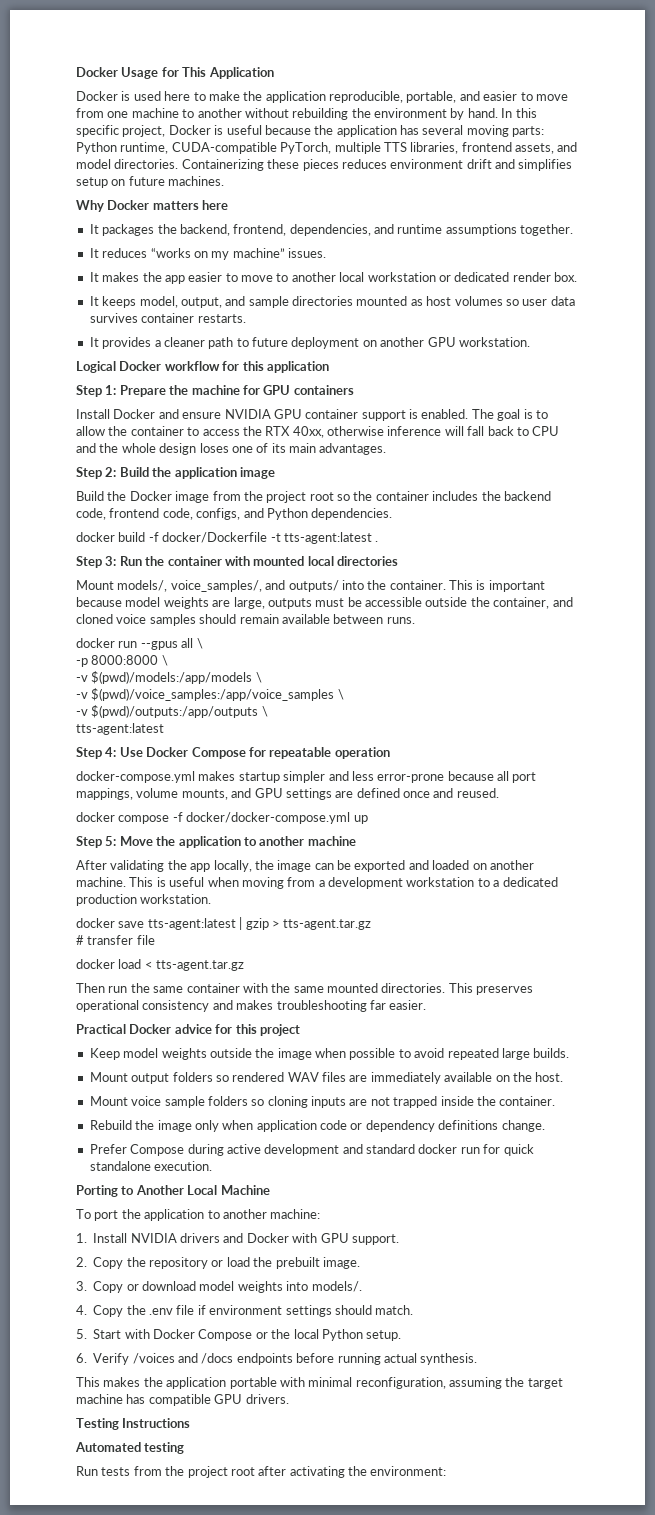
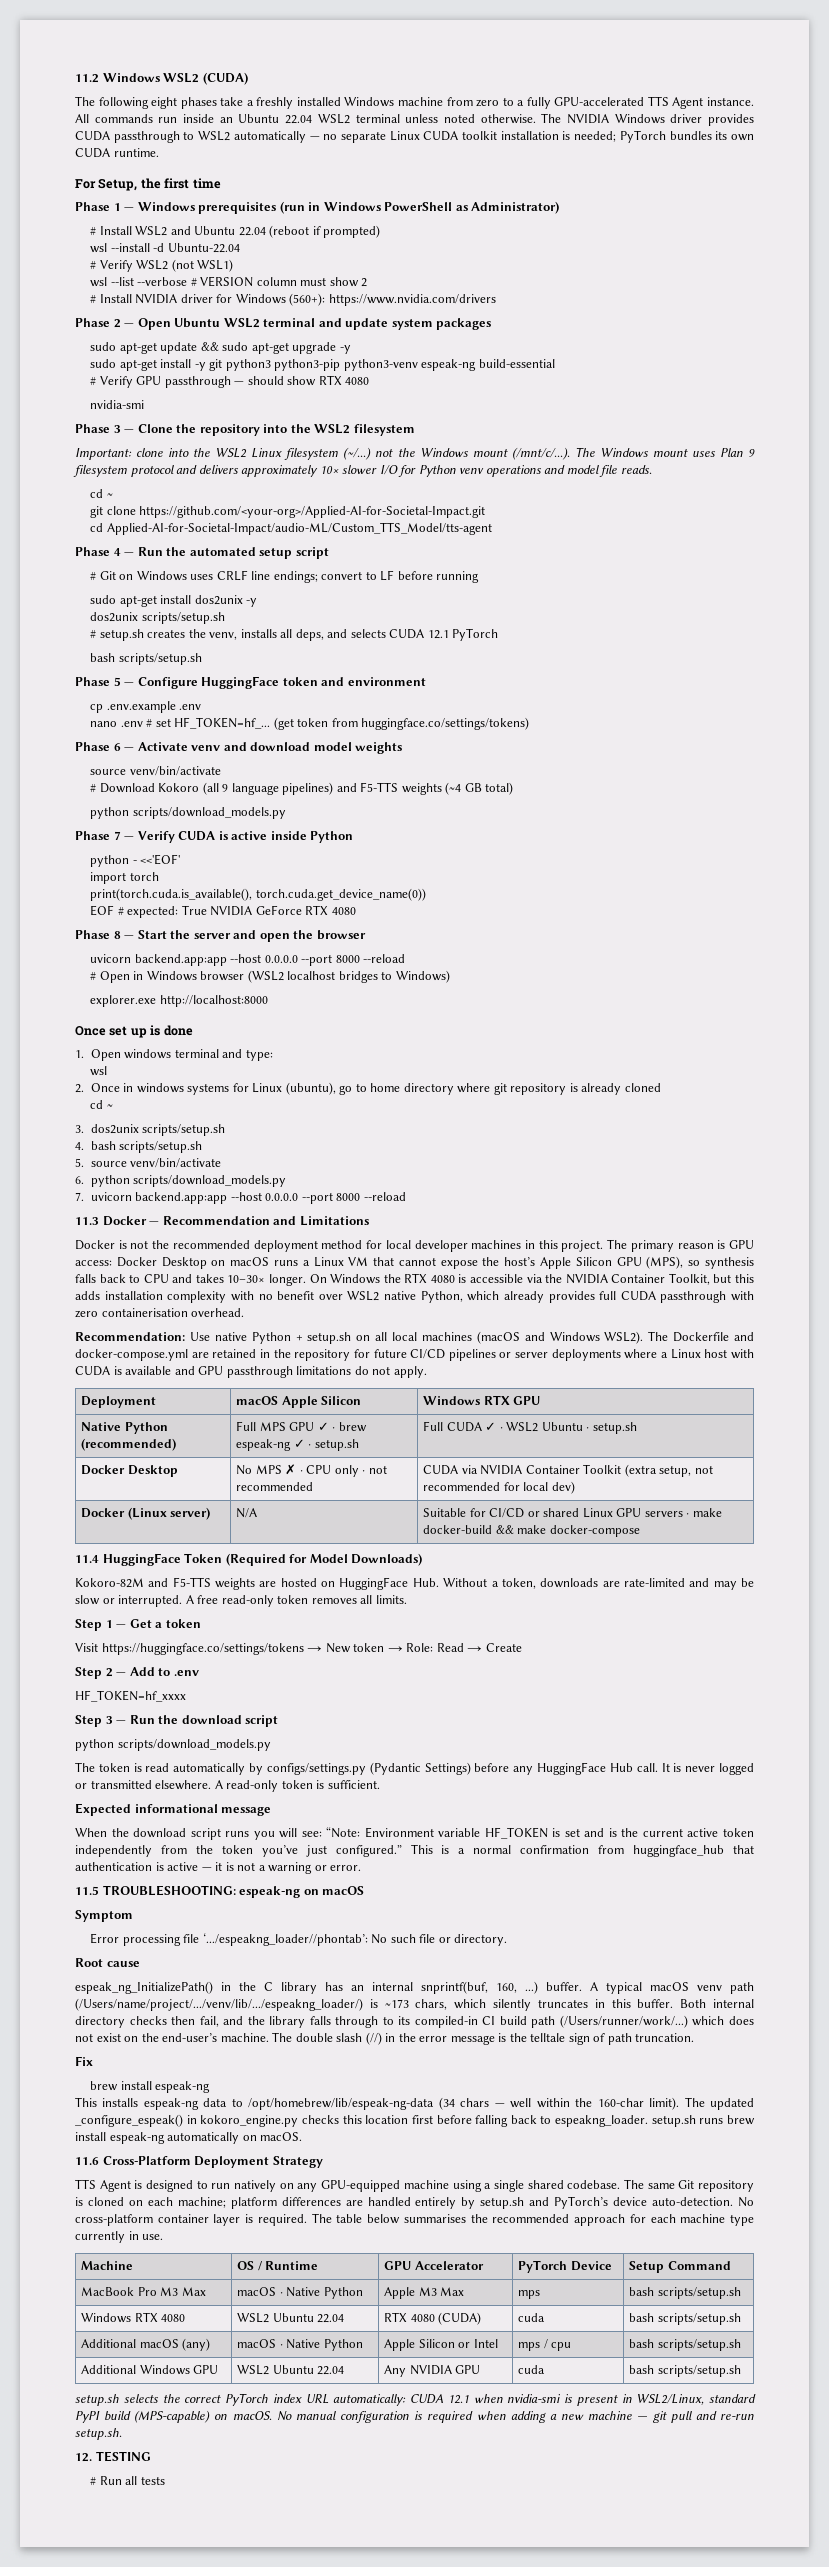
[76,67,274,79] [76,91,568,103] [76,108,537,120] [76,125,545,137] [76,142,578,154] [76,159,573,171] [76,176,225,188] [76,200,229,212] [89,224,574,236] [89,248,326,260] [89,272,577,284] [89,296,575,308] [89,313,246,323] [89,337,530,349] [76,361,329,373] [76,385,354,397] [76,409,548,421] [76,426,560,438] [76,443,387,455] [76,467,275,479] [76,491,551,503] [76,508,393,520] [76,532,379,544] [76,556,398,568] [76,580,545,592] [76,597,573,609] [76,614,415,626] [76,638,203,650] [76,655,168,667] [76,671,262,684] [76,688,344,701] [76,705,268,718] [76,723,164,735] [76,747,390,759] [76,771,537,783] [76,788,499,800] [76,812,368,824] [76,836,356,848] [76,860,534,872] [76,877,558,889] [76,894,212,906] [76,917,372,930] [76,935,155,945] [76,959,245,971] [76,983,534,995] [76,1000,427,1012] [76,1024,300,1036] [89,1048,570,1060] [89,1072,564,1084] [89,1096,556,1108] [89,1120,545,1132] [89,1144,534,1156] [89,1161,213,1171] [76,1185,270,1197] [76,1209,321,1221] [76,1233,399,1245] [76,1257,360,1269] [76,1281,362,1293] [76,1305,414,1317] [76,1329,402,1341] [76,1353,478,1365] [76,1377,563,1389] [76,1394,289,1406] [76,1418,191,1430] [75,1442,185,1454] [76,1466,447,1478] Docker Usage for This Application // Docker is used here to make the application reproducible, portable, and easier to move from one machine to another without rebuilding the environment by hand. In this specific project, Docker is useful because the application has several moving parts: Python runtime, CUDA-compatible PyTorch, multiple TTS libraries, frontend assets, and model directories. Containerizing these pieces reduces environment drift and simplifies setup on future machines. // Why Docker matters here // It packages the backend, frontend, dependencies, and runtime assumptions together. // It reduces “works on my machine” issues. // It makes the app easier to move to another local workstation or dedicated render box. // It keeps model, output, and sample directories mounted as host volumes so user data survives container restarts. // It provides a cleaner path to future deployment on another GPU workstation. // Logical Docker workflow for this application // Step 1: Prepare the machine for GPU containers // Install Docker and ensure NVIDIA GPU container support is enabled. The goal is to allow the container to access the RTX 40xx, otherwise inference will fall back to CPU and the whole design loses one of its main advantages. // Step 2: Build the application image // Build the Docker image from the project root so the container includes the backend code, frontend code, configs, and Python dependencies. // docker build -f docker/Dockerfile -t tts-agent:latest . // Step 3: Run the container with mounted local directories // Mount models/, voice_samples/, and outputs/ into the container. This is important because model weights are large, outputs must be accessible outside the container, and cloned voice samples should remain available between runs. // docker run --gpus all \ // -p 8000:8000 \ // -v $(pwd)/models:/app/models \ // -v $(pwd)/voice_samples:/app/voice_samples \ // -v $(pwd)/outputs:/app/outputs \ // tts-agent:latest // Step 4: Use Docker Compose for repeatable operation // docker-compose.yml makes startup simpler and less error-prone because all port mappings, volume mounts, and GPU settings are defined once and reused. // docker compose -f docker/docker-compose.yml up // Step 5: Move the application to another machine // After validating the app locally, the image can be exported and loaded on another machine. This is useful when moving from a development workstation to a dedicated production workstation. // docker save tts-agent:latest | gzip > tts-agent.tar.gz // # transfer file // docker load < tts-agent.tar.gz // Then run the same container with the same mounted directories. This preserves operational consistency and makes troubleshooting far easier. // Practical Docker advice for this project // Keep model weights outside the image when possible to avoid repeated large builds. // Mount output folders so rendered WAV files are immediately available on the host. // Mount voice sample folders so cloning inputs are not trapped inside the container. // Rebuild the image only when application code or dependency definitions change. // Prefer Compose during active development and standard docker run for quick standalone execution. // Porting to Another Local Machine // To port the application to another machine: // 1. Install NVIDIA drivers and Docker with GPU support. // 2. Copy the repository or load the prebuilt image. // 3. Copy or download model weights into models/. // 4. Copy the .env file if environment settings should match. // 5. Start with Docker Compose or the local Python setup. // 6. Verify /voices and /docs endpoints before running actual synthesis. // This makes the application portable with minimal reconfiguration, assuming the target machine has compatible GPU drivers. // Testing Instructions // Automated testing // Run tests from the project root after activating the environment: -> [75,72,248,85] [75,96,754,109] [75,113,754,126] [75,130,754,143] [75,148,159,158] [75,178,221,191] [75,201,560,214] [90,225,381,238] [90,243,240,253] [90,259,234,272] [90,276,368,287] [90,293,496,306] [75,318,492,330] [90,342,351,354] [90,359,555,371] [90,375,370,388] [90,400,145,409] [75,424,415,436] [75,447,755,460] [73,465,652,477] [90,489,113,498] [90,506,486,518] [90,522,492,535] [75,547,329,559] [90,570,480,583] [90,595,258,607] [90,612,225,624] [90,628,499,641] [90,653,202,665] [75,676,426,689] [90,701,202,713] [90,717,530,730] [75,742,403,754] [90,766,221,776] [90,782,514,795] [90,807,286,819] [75,831,354,843] [90,854,181,867] [90,872,159,884] [90,888,426,901] [90,905,356,918] [75,930,366,942] [90,954,406,966] [90,970,450,983] [90,995,268,1007] [75,1025,193,1038] [75,1049,273,1061] [90,1066,108,1076] [75,1082,661,1095] [90,1100,113,1109] [75,1124,226,1136] [75,1141,203,1153] [75,1158,222,1168] [75,1175,287,1187] [75,1192,406,1204] [75,1216,369,1226] [75,1239,754,1252] [75,1256,754,1269] [75,1273,754,1286] [75,1291,754,1303] [75,1308,245,1318] [75,1331,754,1344] [75,1349,754,1361] [75,1366,427,1378] [81,1396,157,1408] [236,1396,362,1408] [423,1395,541,1405] [81,1422,168,1434] [81,1438,177,1451] [236,1421,367,1432] [236,1439,359,1451] [423,1421,637,1434] [81,1465,178,1477] [236,1464,387,1477] [236,1482,314,1491] [423,1464,713,1477] [423,1481,575,1494] [81,1507,211,1520] [236,1508,258,1518] [423,1508,722,1518] [423,1525,640,1537] [75,1553,423,1566] [75,1577,755,1590] [75,1595,407,1607] [75,1619,201,1631] [75,1643,522,1655] [75,1667,199,1679] [75,1690,186,1702] [75,1715,279,1727] [75,1739,271,1751] [75,1762,755,1775] [75,1780,380,1792] [75,1803,272,1816] [75,1827,754,1840] [75,1844,755,1857] [75,1862,362,1874] [75,1885,365,1898] [75,1910,133,1922] [90,1933,508,1946] [75,1958,140,1967] [75,1981,754,1994] [75,1998,755,2011] [75,2015,755,2028] [75,2032,695,2045] [75,2056,93,2066] [90,2081,211,2093] [75,2097,755,2110] [75,2114,756,2127] [75,2132,303,2144] [75,2156,323,2168] [75,2179,754,2192] [75,2196,754,2209] [75,2213,755,2226] [75,2231,164,2243] [81,2261,134,2270] [237,2261,319,2271] [384,2261,484,2270] [518,2260,612,2273] [629,2261,731,2273] [81,2287,206,2296] [237,2287,363,2299] [384,2287,465,2299] [518,2290,541,2299] [629,2287,741,2299] [81,2312,186,2323] [237,2313,345,2323] [384,2312,482,2325] [518,2313,546,2322] [629,2313,741,2325] [81,2338,211,2351] [237,2339,363,2351] [384,2339,498,2351] [518,2339,572,2351] [629,2339,741,2351] [81,2365,219,2375] [237,2365,345,2375] [384,2365,481,2377] [518,2365,546,2374] [629,2365,741,2377] [75,2393,756,2406] [75,2410,754,2423] [75,2428,122,2440] [75,2451,151,2462] [90,2476,165,2486] 11.2 Windows WSL2 (CUDA) // The following eight phases take a freshly installed Windows machine from zero to a fully GPU-accelerated TTS Agent instance. All commands run inside an Ubuntu 22.04 WSL2 terminal unless noted otherwise. The NVIDIA Windows driver provides CUDA passthrough to WSL2 automatically — no separate Linux CUDA toolkit installation is needed; PyTorch bundles its own CUDA runtime. // For Setup, the first time // Phase 1 — Windows prerequisites (run in Windows PowerShell as Administrator) // # Install WSL2 and Ubuntu 22.04 (reboot if prompted) // wsl --install -d Ubuntu-22.04 // # Verify WSL2 (not WSL1) // wsl --list --verbose # VERSION column must show 2 // # Install NVIDIA driver for Windows (560+): https://www.nvidia.com/drivers // Phase 2 — Open Ubuntu WSL2 terminal and update system packages // sudo apt-get update && sudo apt-get upgrade -y // sudo apt-get install -y git python3 python3-pip python3-venv espeak-ng build-essential // # Verify GPU passthrough — should show RTX 4080 // nvidia-smi // Phase 3 — Clone the repository into the WSL2 filesystem // Important: clone into the WSL2 Linux filesystem (~/...) not the Windows mount (/mnt/c/...). The Windows mount uses Plan 9 filesystem protocol and delivers approximately 10× slower I/O for Python venv operations and model file reads. // cd ~ // git clone https://github.com/<your-org>/Applied-AI-for-Societal-Impact.git // cd Applied-AI-for-Societal-Impact/audio-ML/Custom_TTS_Model/tts-agent // Phase 4 — Run the automated setup script // # Git on Windows uses CRLF line endings; convert to LF before running // sudo apt-get install dos2unix -y // dos2unix scripts/setup.sh // # setup.sh creates the venv, installs all deps, and selects CUDA 12.1 PyTorch // bash scripts/setup.sh // Phase 5 — Configure HuggingFace token and environment // cp .env.example .env // nano .env # set HF_TOKEN=hf_... (get token from huggingface.co/settings/tokens) // Phase 6 — Activate venv and download model weights // source venv/bin/activate // # Download Kokoro (all 9 language pipelines) and F5-TTS weights (~4 GB total) // python scripts/download_models.py // Phase 7 — Verify CUDA is active inside Python // python - <<'EOF' // import torch // print(torch.cuda.is_available(), torch.cuda.get_device_name(0)) // EOF # expected: True NVIDIA GeForce RTX 4080 // Phase 8 — Start the server and open the browser // uvicorn backend.app:app --host 0.0.0.0 --port 8000 --reload // # Open in Windows browser (WSL2 localhost bridges to Windows) // explorer.exe http://localhost:8000 // Once set up is done // 1. Open windows terminal and type: // wsl // 2. Once in windows systems for Linux (ubuntu), go to home directory where git repository is already cloned // cd ~ // 3. dos2unix scripts/setup.sh // 4. bash scripts/setup.sh // 5. source venv/bin/activate // 6. python scripts/download_models.py // 7. uvicorn backend.app:app --host 0.0.0.0 --port 8000 --reload // 11.3 Docker — Recommendation and Limitations // Docker is not the recommended deployment method for local developer machines in this project. The primary reason is GPU access: Docker Desktop on macOS runs a Linux VM that cannot expose the host’s Apple Silicon GPU (MPS), so synthesis falls back to CPU and takes 10–30× longer. On Windows the RTX 4080 is accessible via the NVIDIA Container Toolkit, but this adds installation complexity with no benefit over WSL2 native Python, which already provides full CUDA passthrough with zero containerisation overhead. // Recommendation: Use native Python + setup.sh on all local machines (macOS and Windows WSL2). The Dockerfile and docker-compose.yml are retained in the repository for future CI/CD pipelines or server deployments where a Linux host with CUDA is available and GPU passthrough limitations do not apply. // Deployment | macOS Apple Silicon | Windows RTX GPU // Native Python (recommended) | Full MPS GPU ✓ · brew espeak-ng ✓ · setup.sh | Full CUDA ✓ · WSL2 Ubuntu · setup.sh // Docker Desktop | No MPS ✗ · CPU only · not recommended | CUDA via NVIDIA Container Toolkit (extra setup, not recommended for local dev) // Docker (Linux server) | N/A | Suitable for CI/CD or shared Linux GPU servers · make docker-build && make docker-compose // 11.4 HuggingFace Token (Required for Model Downloads) // Kokoro-82M and F5-TTS weights are hosted on HuggingFace Hub. Without a token, downloads are rate-limited and may be slow or interrupted. A free read-only token removes all limits. // Step 1 — Get a token // Visit https://huggingface.co/settings/tokens → New token → Role: Read → Create // Step 2 — Add to .env // HF_TOKEN=hf_xxxx // Step 3 — Run the download script // python scripts/download_models.py // The token is read automatically by configs/settings.py (Pydantic Settings) before any HuggingFace Hub call. It is never logged or transmitted elsewhere. A read-only token is sufficient. // Expected informational message // When the download script runs you will see: “Note: Environment variable HF_TOKEN is set and is the current active token independently from the token you’ve just configured.” This is a normal confirmation from huggingface_hub that authentication is active — it is not a warning or error. // 11.5 TROUBLESHOOTING: espeak-ng on macOS // Symptom // Error processing file ‘.../espeakng_loader//phontab’: No such file or directory. // Root cause // espeak_ng_InitializePath() in the C library has an internal snprintf(buf, 160, ...) buffer. A typical macOS venv path (/Users/name/project/.../venv/lib/.../espeakng_loader/) is ~173 chars, which silently truncates in this buffer. Both internal directory checks then fail, and the library falls through to its compiled-in CI build path (/Users/runner/work/...) which does not exist on the end-user’s machine. The double slash (//) in the error message is the telltale sign of path truncation. // Fix // brew install espeak-ng // This installs espeak-ng data to /opt/homebrew/lib/espeak-ng-data (34 chars — well within the 160-char limit). The updated _configure_espeak() in kokoro_engine.py checks this location first before falling back to espeakng_loader. setup.sh runs brew install espeak-ng automatically on macOS. // 11.6 Cross-Platform Deployment Strategy // TTS Agent is designed to run natively on any GPU-equipped machine using a single shared codebase. The same Git repository is cloned on each machine; platform differences are handled entirely by setup.sh and PyTorch’s device auto-detection. No cross-platform container layer is required. The table below summarises the recommended approach for each machine type currently in use. // Machine | OS / Runtime | GPU Accelerator | PyTorch Device | Setup Command // MacBook Pro M3 Max | macOS · Native Python | Apple M3 Max | mps | bash scripts/setup.sh // Windows RTX 4080 | WSL2 Ubuntu 22.04 | RTX 4080 (CUDA) | cuda | bash scripts/setup.sh // Additional macOS (any) | macOS · Native Python | Apple Silicon or Intel | mps / cpu | bash scripts/setup.sh // Additional Windows GPU | WSL2 Ubuntu 22.04 | Any NVIDIA GPU | cuda | bash scripts/setup.sh // setup.sh selects the correct PyTorch index URL automatically: CUDA 12.1 when nvidia-smi is present in WSL2/Linux, standard PyPI build (MPS-capable) on macOS. No manual configuration is required when adding a new machine — git pull and re-run setup.sh. // 12. TESTING // # Run all tests

